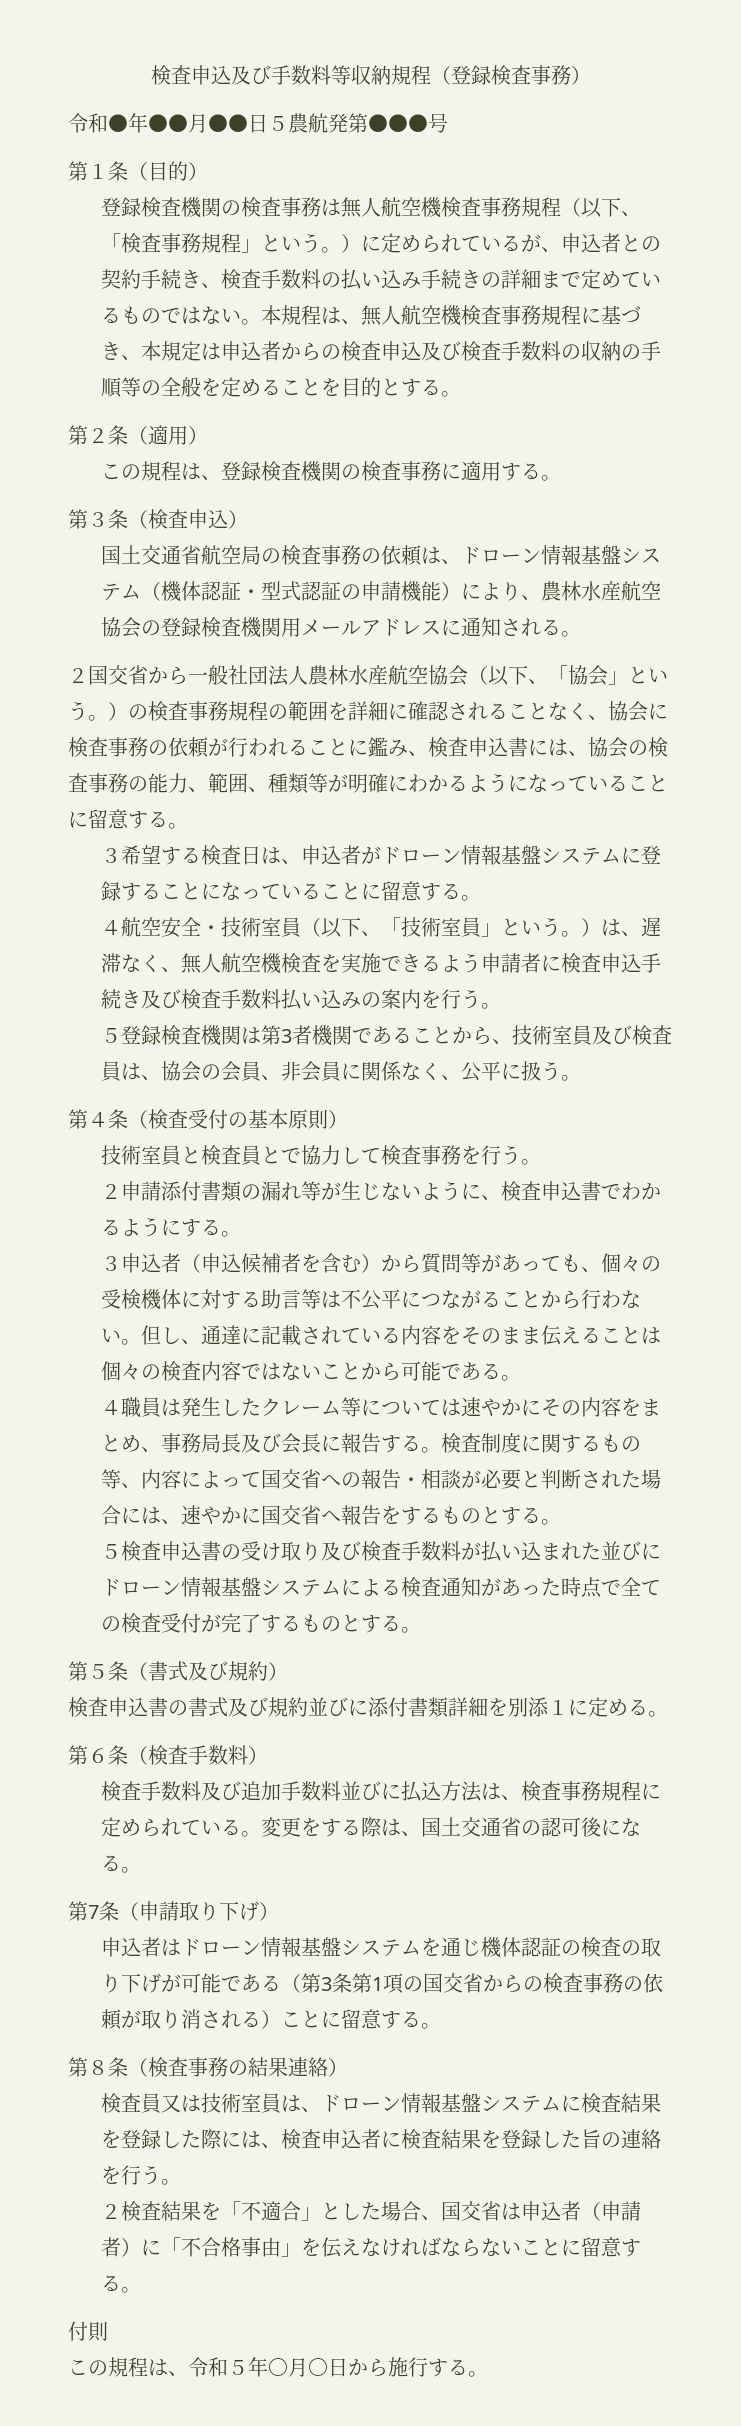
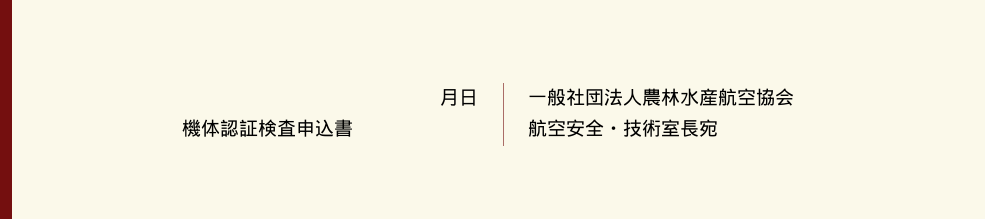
[150,65,591,85] [68,113,448,133] [68,161,208,181] [100,197,641,218] [100,233,661,253] [100,269,661,290] [100,305,641,326] [100,341,661,361] [100,377,461,398] [68,425,208,445] [100,461,561,482] [68,509,248,529] [100,545,661,566] [100,581,661,602] [100,617,581,638] [68,665,188,685] 検査申込及び手数料等収納規程（登録検査事務） // 令和●年●●月●●日５農航発第●●●号 // 第１条（目的） // 登録検査機関の検査事務は無人航空機検査事務規程（以下、「検査事務規程」という。）に定められているが、申込者との契約手続き、検査手数料の払い込み手続きの詳細まで定めているものではない。本規程は、無人航空機検査事務規程に基づき、本規定は申込者からの検査申込及び検査手数料の収納の手順等の全般を定めることを目的とする。 // 第２条（適用） // この規程は、登録検査機関の検査事務に適用する。 // 第３条（検査申込） // 国土交通省航空局の検査事務の依頼は、ドローン情報基盤システム（機体認証・型式認証の申請機能）により、農林水産航空協会の登録検査機関用メールアドレスに通知される。 // ２国交省から -> [440,89,478,106] [181,119,353,137] 月日 // 機体認証検査申込書 //
[468,665,668,686] [68,701,668,722] [68,737,668,758] [68,773,668,794] [68,809,188,829] [100,845,661,865] [100,881,481,901] [100,917,661,938] [100,953,661,974] [100,989,501,1010] [100,1025,672,1046] [100,1061,581,1082] [68,1109,348,1130] [100,1145,541,1165] [100,1181,661,1202] [100,1217,241,1237] [100,1253,661,1274] [100,1289,641,1310] [100,1325,661,1346] [100,1361,521,1381] [100,1397,661,1418] [100,1432,641,1454] [100,1469,661,1490] [100,1505,561,1525] [100,1541,661,1562] [100,1577,661,1598] [100,1613,421,1633] [68,1661,288,1681] [68,1697,668,1718] [68,1745,268,1765] [100,1781,661,1802] [100,1817,641,1837] [100,1855,141,1873] [68,1901,279,1921] [100,1937,661,1958] [100,1973,663,1994] [100,2009,441,2030] [68,2057,348,2077] [100,2093,661,2113] [100,2129,661,2149] [100,2165,181,2185] [100,2201,641,2221] [100,2237,641,2258] [100,2275,141,2293] [68,2321,108,2342] [68,2357,488,2377] （以下、「協会」という。）の検査事務規程の範囲を詳細に確認されることなく、協会に検査事務の依頼が行われることに鑑み、検査申込書には、協会の検査事務の能力、範囲、種類等が明確にわかるようになっていることに留意する。 // ３希望する検査日は、申込者がドローン情報基盤システムに登録することになっていることに留意する。 // ４航空安全・技術室員（以下、「技術室員」という。）は、遅滞なく、無人航空機検査を実施できるよう申請者に検査申込手続き及び検査手数料払い込みの案内を行う。 // ５登録検査機関は第3者機関であることから、技術室員及び検査員は、協会の会員、非会員に関係なく、公平に扱う。 // 第４条（検査受付の基本原則） // 技術室員と検査員とで協力して検査事務を行う。 // ２申請添付書類の漏れ等が生じないように、検査申込書でわかるようにする。 // ３申込者（申込候補者を含む）から質問等があっても、個々の受検機体に対する助言等は不公平につながることから行わない。但し、通達に記載されている内容をそのまま伝えることは個々の検査内容ではないことから可能である。 // ４職員は発生したクレーム等については速やかにその内容をまとめ、事務局長及び会長に報告する。検査制度に関するもの等、内容によって国交省への報告・相談が必要と判断された場合には、速やかに国交省へ報告をするものとする。 // ５検査申込書の受け取り及び検査手数料が払い込まれた並びにドローン情報基盤システムによる検査通知があった時点で全ての検査受付が完了するものとする。 // 第５条（書式及び規約） // 検査申込書の書式及び規約並びに添付書類詳細を別添１に定める。 // 第６条（検査手数料） // 検査手数料及び追加手数料並びに払込方法は、検査事務規程に定められている。変更をする際は、国土交通省の認可後になる。 // 第7条（申請取り下げ） // 申込者はドローン情報基盤システムを通じ機体認証の検査の取り下げが可能である（第3条第1項の国交省からの検査事務の依頼が取り消される）ことに留意する。 // 第８条（検査事務の結果連絡） // 検査員又は技術室員は、ドローン情報基盤システムに検査結果を登録した際には、検査申込者に検査結果を登録した旨の連絡を行う。 // ２検査結果を「不適合」とした場合、国交省は申込者（申請者）に「不合格事由」を伝えなければならないことに留意する。 // 付則 // この規程は、令和５年〇月〇日から施行する。 -> [528,119,718,137] // 航空安全・技術室長宛

